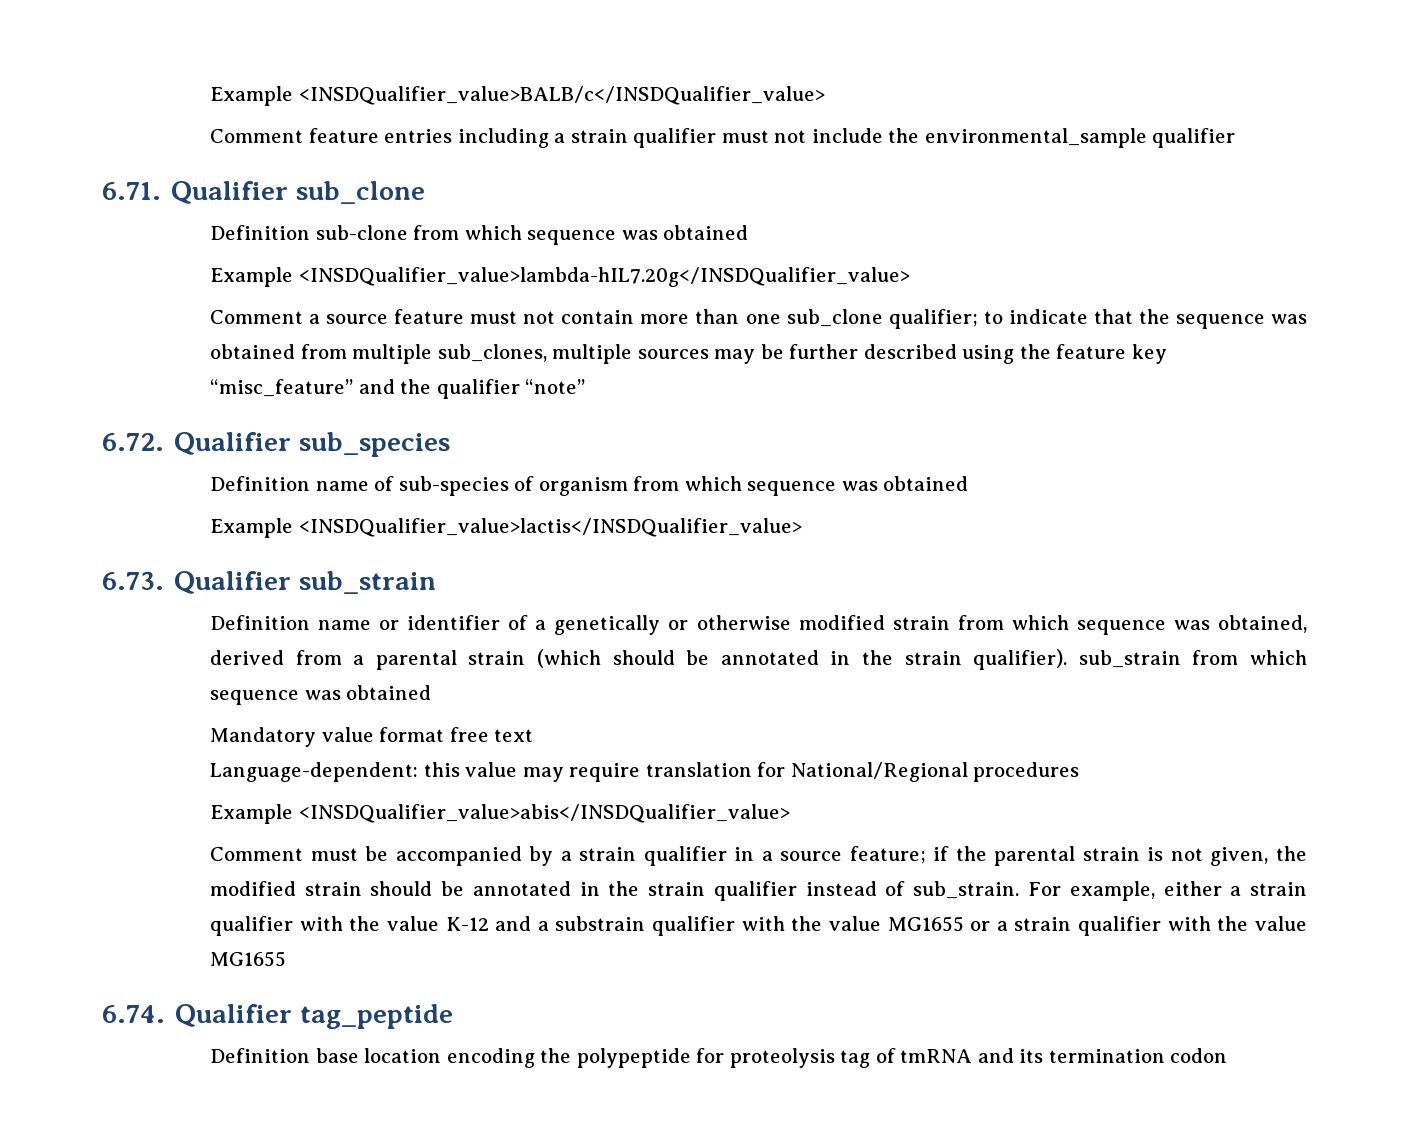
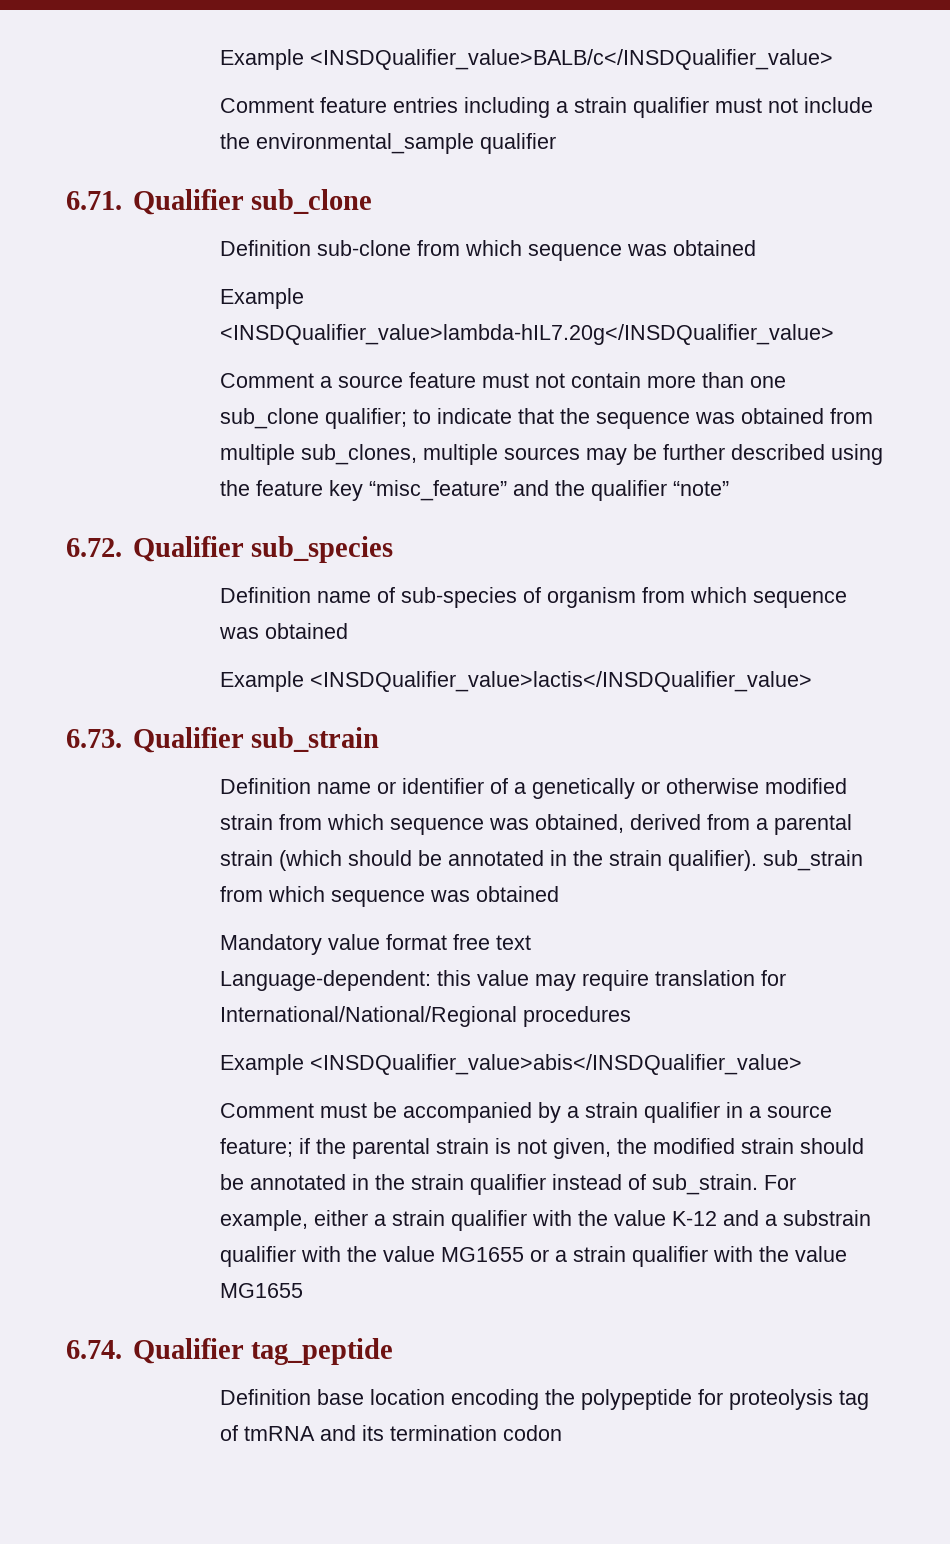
[790,762,968,782] National/Regional -> [219,1006,517,1027] International/National/Regional

